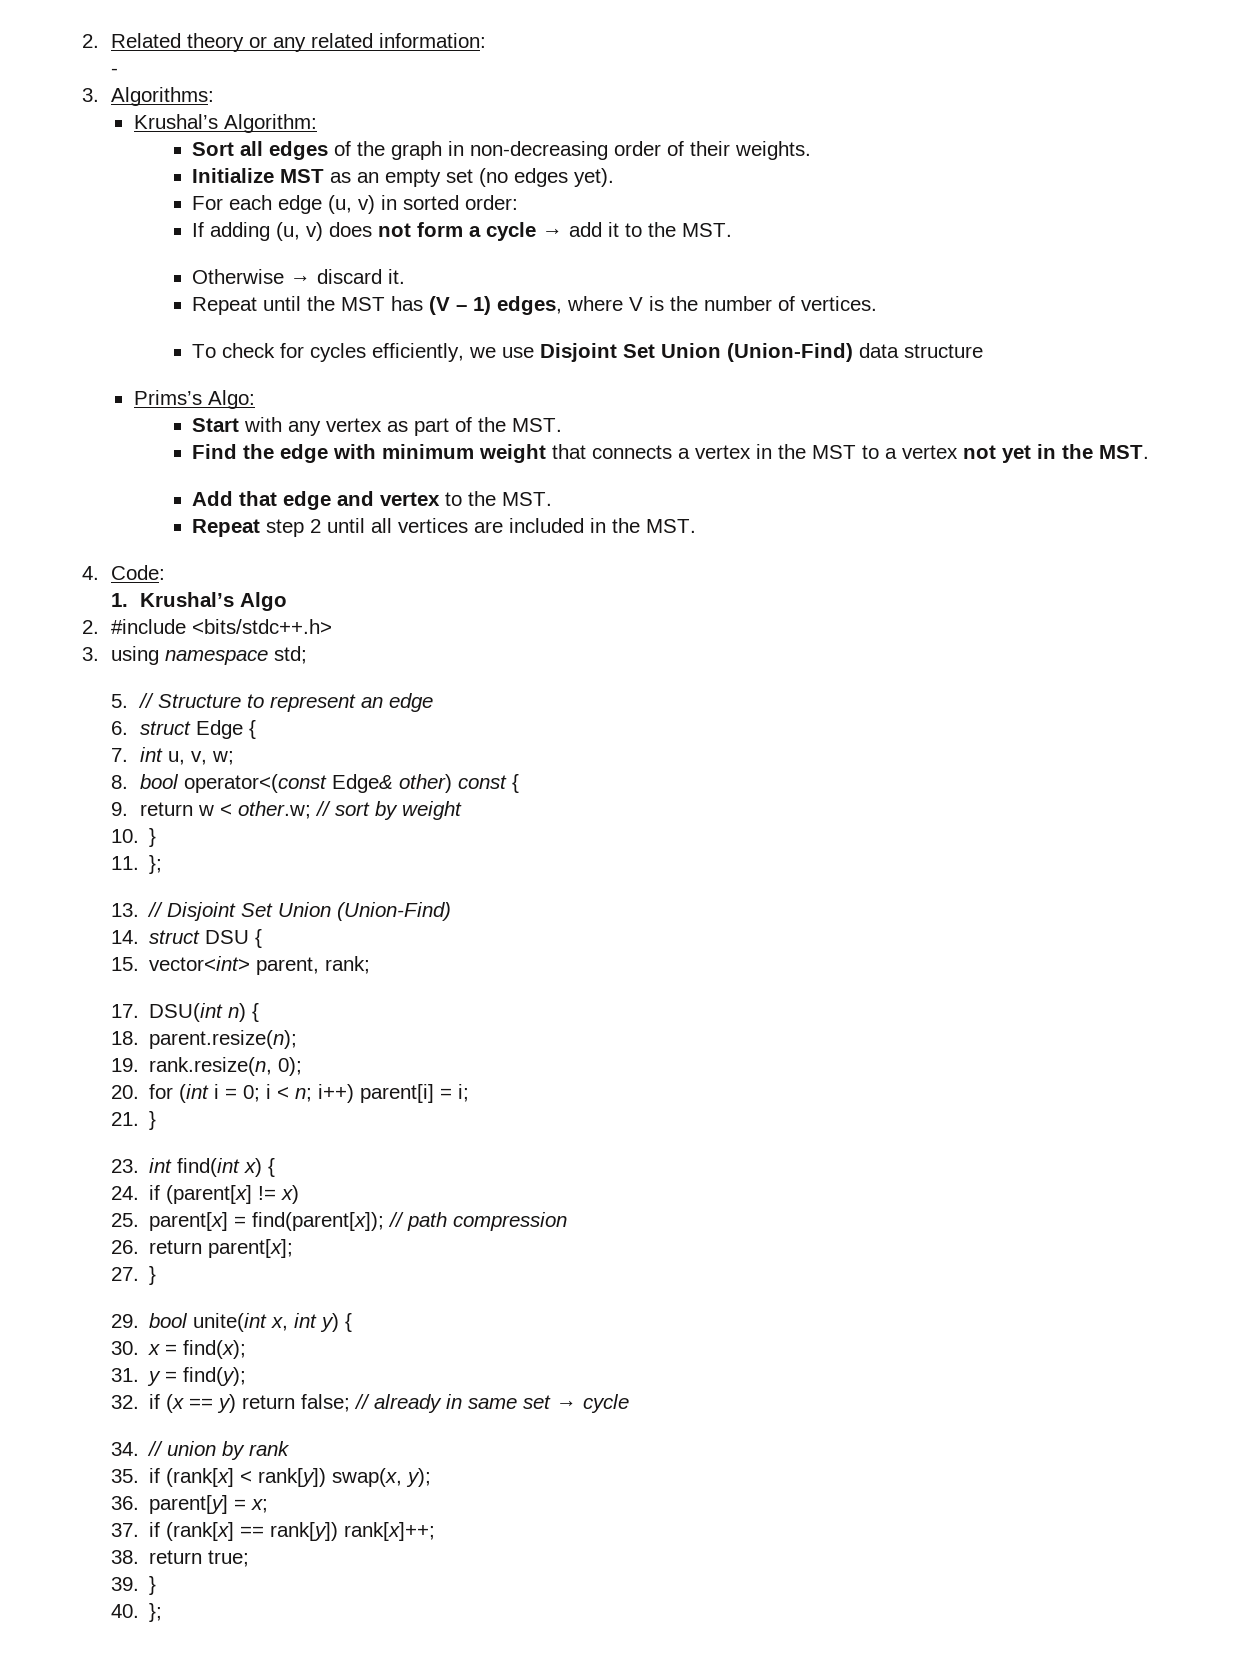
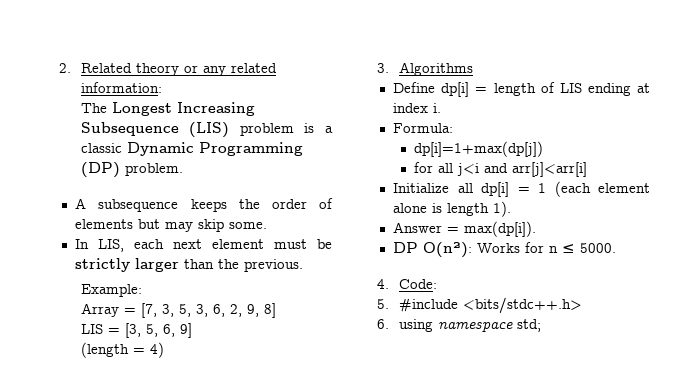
[111,68,119,75] [82,87,215,106] [133,114,317,133] [192,141,812,160] [192,168,615,187] [192,195,519,214] [192,222,733,241] [192,269,406,284] [192,296,878,315] [192,343,984,362] [133,390,255,409] [192,417,563,436] [192,444,1150,463] [192,491,553,510] [192,518,697,537] [82,565,166,580] [111,592,288,611] [82,620,100,634] - // 3. Algorithms: // Krushal’s Algorithm: // Sort all edges of the graph in non-decreasing order of their weights. // Initialize MST as an empty set (no edges yet). // For each edge (u, v) in sorted order: // If adding (u, v) does not form a cycle → add it to the MST. // Otherwise → discard it. // Repeat until the MST has (V – 1) edges, where V is the number of vertices. // To check for cycles efficiently, we use Disjoint Set Union (Union-Find) data structure // Prims’s Algo: // Start with any vertex as part of the MST. // Find the edge with minimum weight that connects a vertex in the MST to a vertex not yet in the MST. // Add that edge and vertex to the MST. // Repeat step 2 until all vertices are included in the MST. // 4. Code: // 1. Krushal’s Algo // 2. -> [80,102,255,116] [80,122,334,138] [80,142,303,156] [80,162,183,178] [75,198,333,212] [75,219,268,232] [75,239,332,252] [75,258,304,272] [80,284,142,297] [80,303,276,318] [80,323,192,338] [80,342,164,358] [377,62,473,76] [393,82,650,97] [393,103,442,113] [393,123,454,133] [414,141,544,157] [414,162,588,177] [393,181,650,197] [393,201,512,217] [393,221,537,237] [393,242,617,258] [377,279,437,289] [377,299,390,309] The Longest Increasing Subsequence (LIS) problem is a classic Dynamic Programming (DP) problem. // A subsequence keeps the order of elements but may skip some. // In LIS, each next element must be strictly larger than the previous. // Example: // Array = [7, 3, 5, 3, 6, 2, 9, 8] // LIS = [3, 5, 6, 9] // (length = 4) // 3. Algorithms // Define dp[i] = length of LIS ending at index i. // Formula: // dp[i]=1+max(dp[j]) // for all j<i and arr[j]<arr[i] // Initialize all dp[i] = 1 (each element alone is length 1). // Answer = max(dp[i]). // DP O(n²): Works for n ≤ 5000. // 4. Code: // 5.
[82,647,100,661] 3. -> [377,319,390,329] 6.
[111,693,434,712] [111,720,257,739] [111,747,235,765] [111,774,520,793] [111,801,463,820] [111,828,157,847] [111,855,163,874] [111,902,452,921] [111,929,263,948] [111,956,371,975] [111,1003,260,1022] [111,1030,298,1049] [111,1057,303,1076] [111,1084,470,1103] [111,1111,157,1130] [111,1158,276,1177] [111,1185,300,1204] [111,1212,568,1231] [111,1239,294,1258] [111,1266,157,1285] [111,1313,353,1332] [111,1340,247,1359] [111,1367,247,1386] [111,1394,630,1413] [111,1441,291,1460] [111,1468,432,1487] [111,1495,269,1514] [111,1522,436,1541] [111,1550,250,1567] [111,1576,157,1595] [111,1603,163,1622] // 5. // Structure to represent an edge // 6. struct Edge { // 7. int u, v, w; // 8. bool operator<(const Edge& other) const { // 9. return w < other.w; // sort by weight // 10. } // 11. }; // 13. // Disjoint Set Union (Union-Find) // 14. struct DSU { // 15. vector<int> parent, rank; // 17. DSU(int n) { // 18. parent.resize(n); // 19. rank.resize(n, 0); // 20. for (int i = 0; i < n; i++) parent[i] = i; // 21. } // 23. int find(int x) { // 24. if (parent[x] != x) // 25. parent[x] = find(parent[x]); // path compression // 26. return parent[x]; // 27. } // 29. bool unite(int x, int y) { // 30. x = find(x); // 31. y = find(y); // 32. if (x == y) return false; // already in same set → cycle // 34. // union by rank // 35. if (rank[x] < rank[y]) swap(x, y); // 36. parent[y] = x; // 37. if (rank[x] == rank[y]) rank[x]++; // 38. return true; // 39. } // 40. }; -> (541, 325) none

